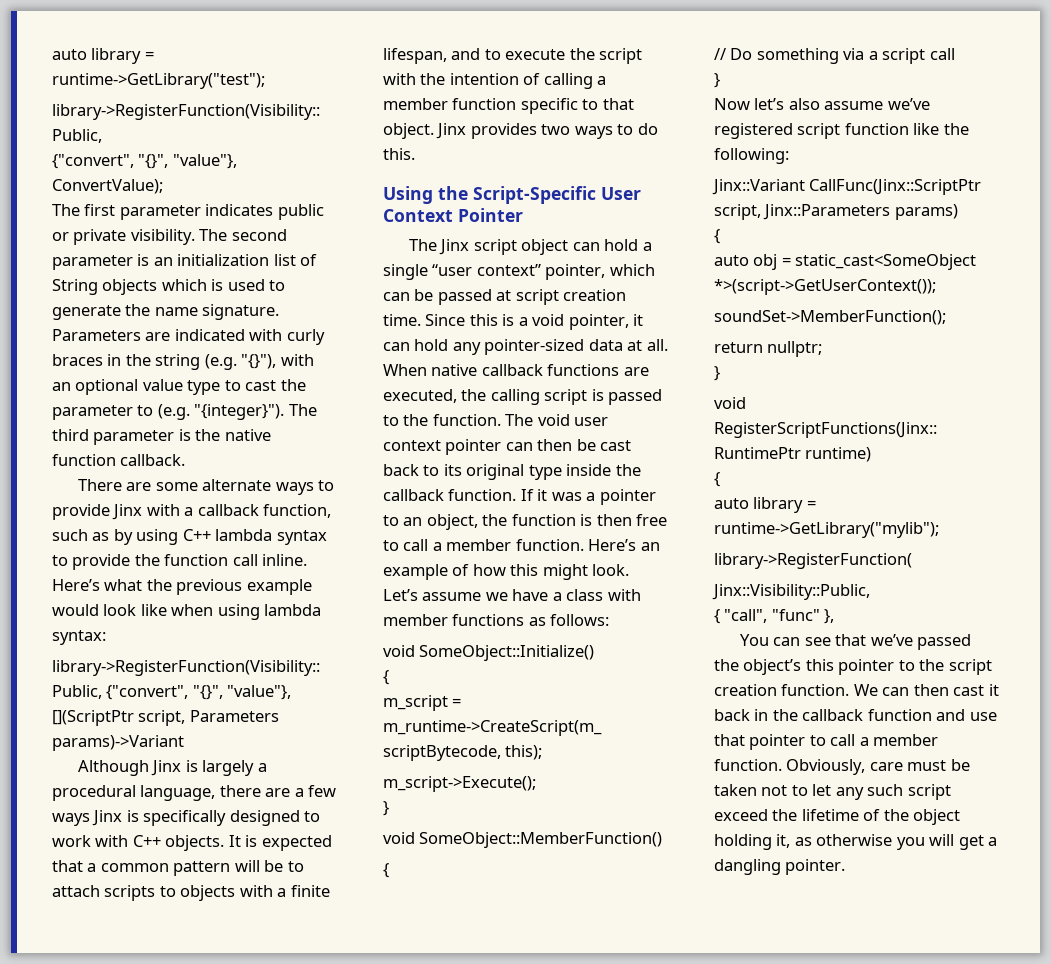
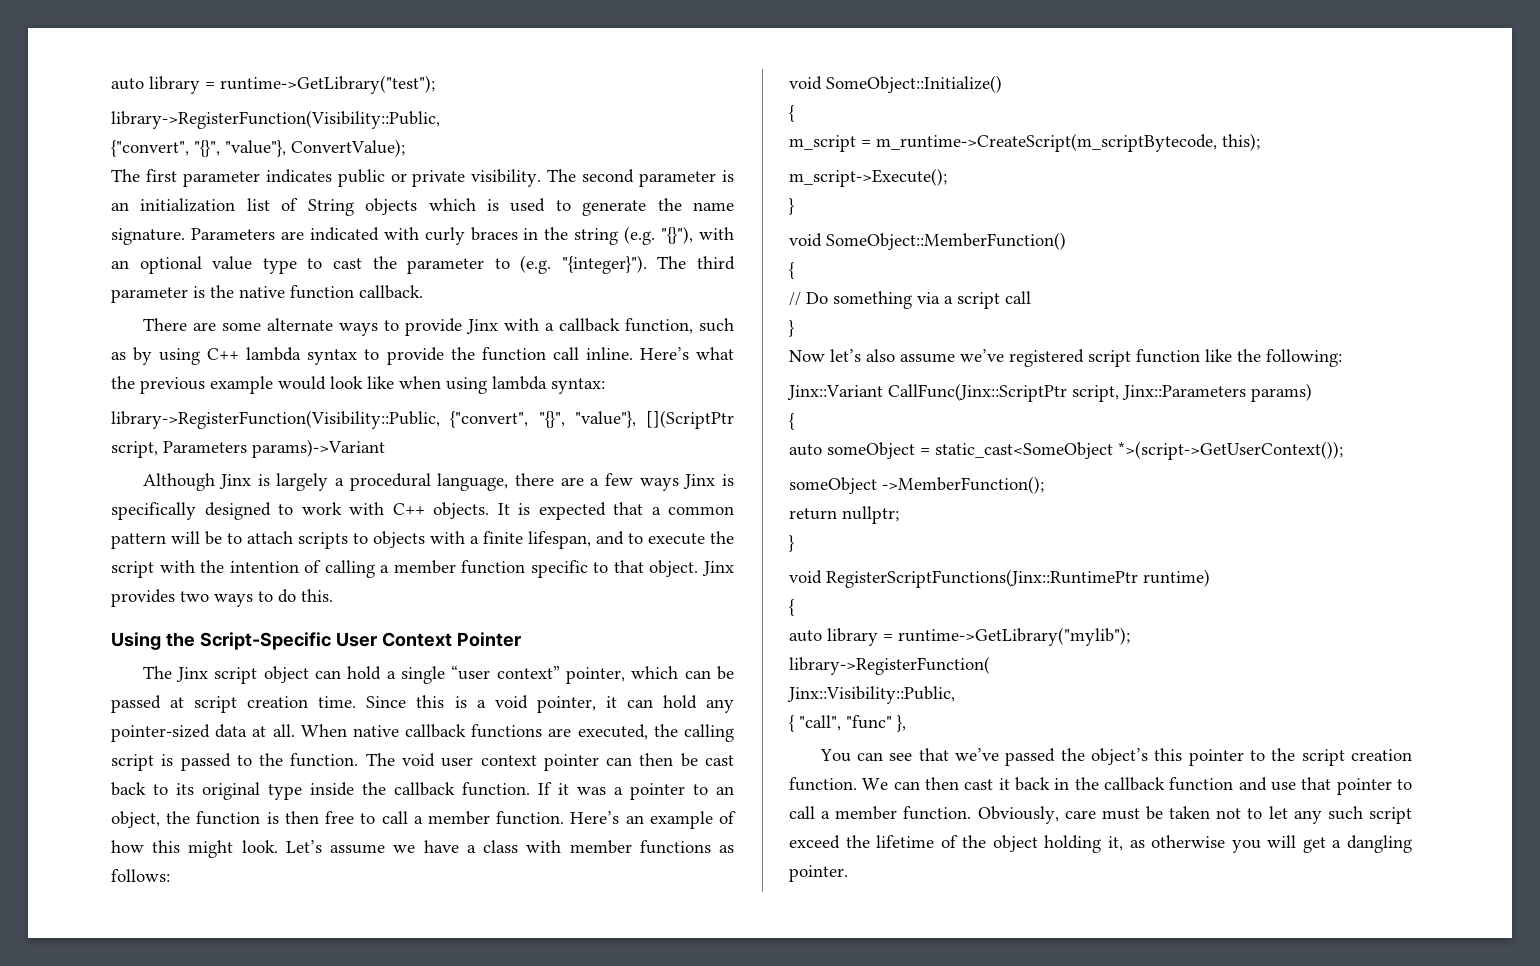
[753,254,778,270] obj -> [827,442,915,459] someObject
[714,310,946,325] soundSet->MemberFunction(); -> [789,476,1044,494] someObject ->MemberFunction();

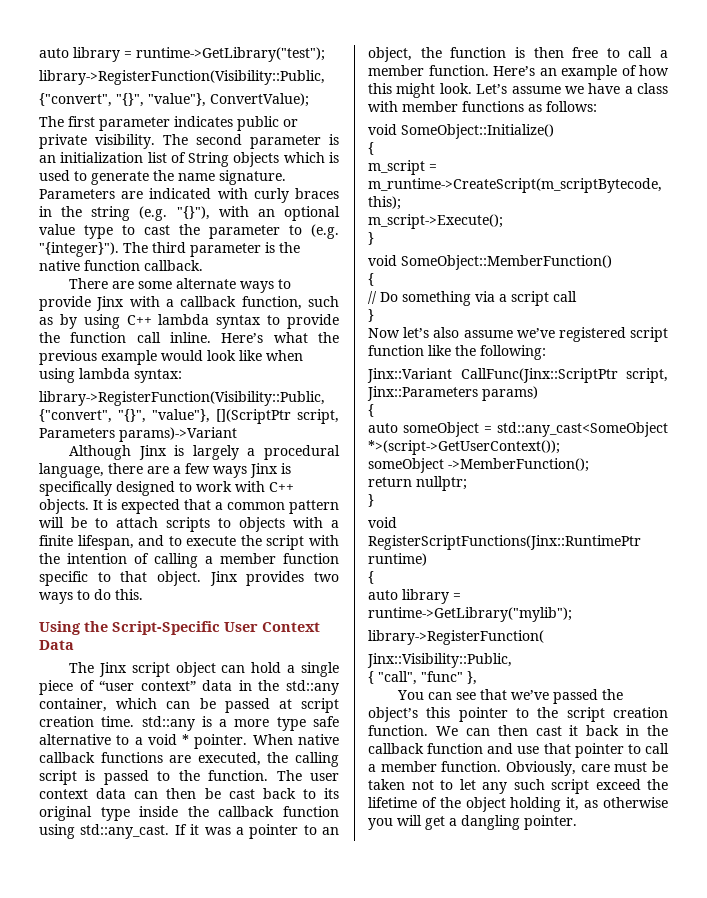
[456,632,521,647] Pointer -> [39,640,74,650] Data
[451,665,625,684] “user context” pointer, -> [39,680,340,695] [39,698,107,712] piece of “user context” data in the std::any container,
[366,695,734,713] [111,724,295,742] Since this is a void pointer, it can hold any pointer-sized data at all. -> [141,716,339,731] [39,734,248,749] std::any is a more type safe alternative to a void * pointer.
[401,753,435,767] void -> (302, 775) none
[543,754,599,771] pointer -> [96,788,127,799] data
[462,782,530,796] function. -> [283,806,339,817] [39,824,170,839] function using std::any_cast.
[935,442,1113,459] static_cast<SomeObject -> [497,422,668,437] std::any_cast<SomeObject

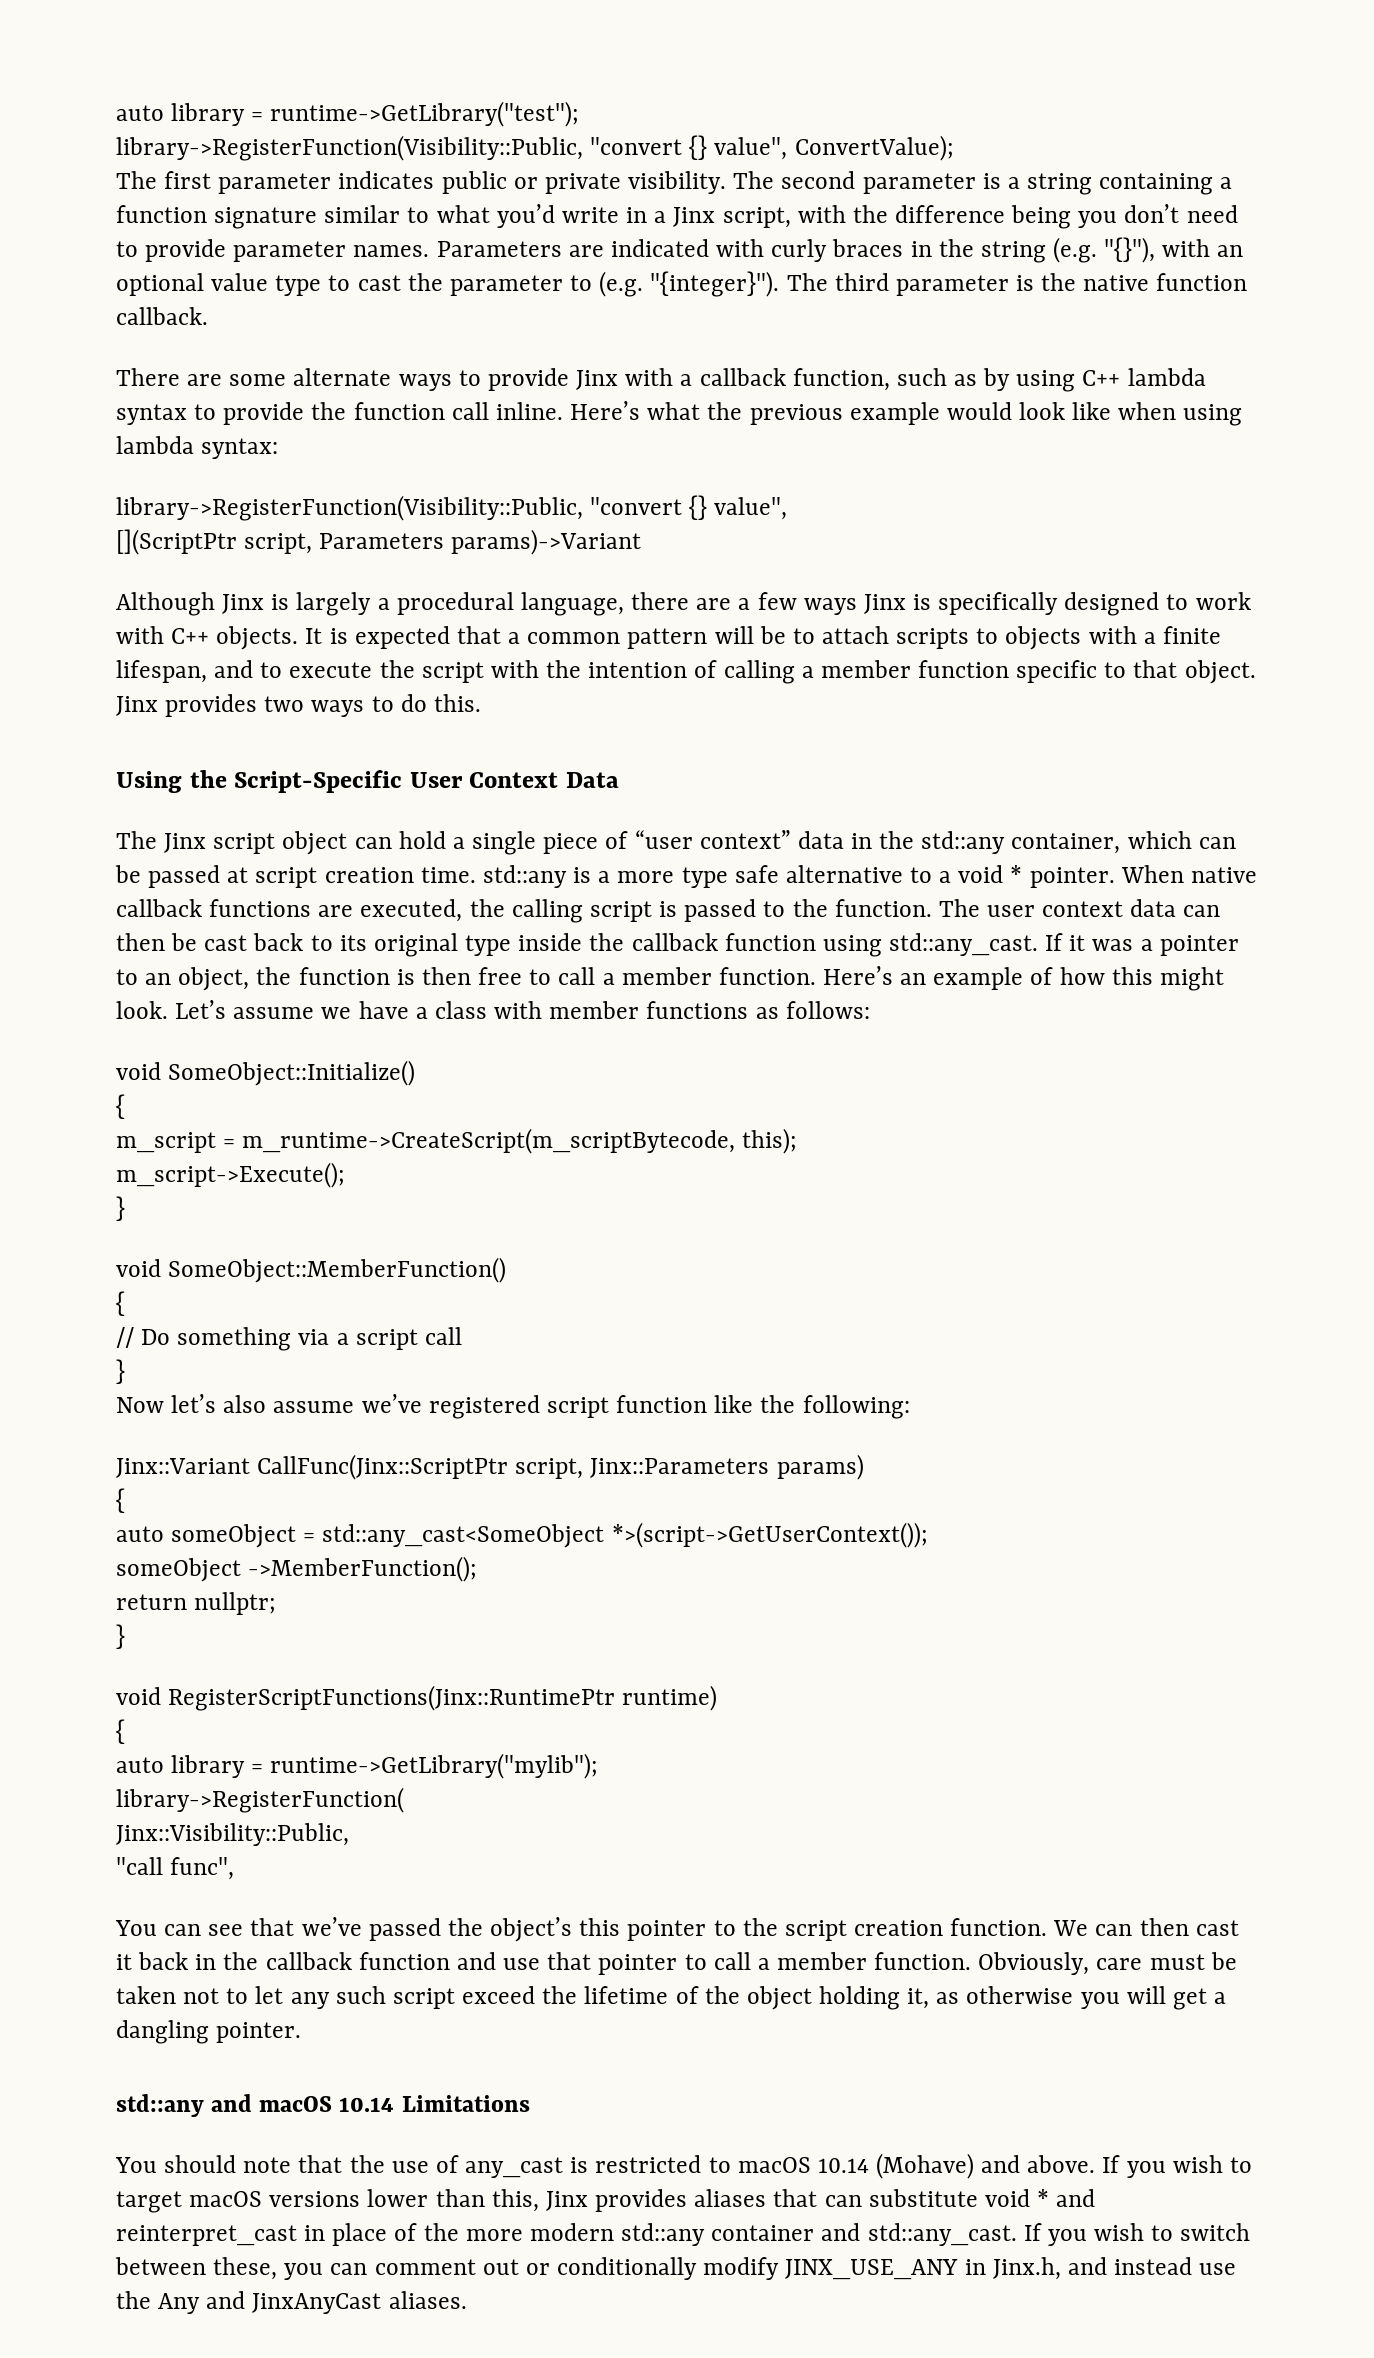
[39,93,206,107] // {"convert", "{}", "value"}, -> [590,135,788,160] "convert {} value",
[39,152,339,167] [39,170,286,185] an initialization list of String objects which is used to generate the name signature. -> [1007,173,1233,195] [116,204,1238,229] [116,239,430,262] a string containing a function signature similar to what you’d write in a Jinx script, with the difference being you don’t need to provide parameter names.
[39,409,210,423] {"convert", "{}", "value"}, -> [590,495,788,520] "convert {} value", //
[368,671,477,685] { "call", "func" }, -> [116,1857,235,1880] "call func",
(577, 822) none -> [116,2094,530,2117] [115,2153,1252,2179] [116,2189,1096,2213] [116,2223,1251,2246] [115,2257,1237,2280] [116,2291,467,2314] // std::any and macOS 10.14 Limitations // You should note that the use of any_cast is restricted to macOS 10.14 (Mohave) and above. If you wish to target macOS versions lower than this, Jinx provides aliases that can substitute void * and reinterpret_cast in place of the more modern std::any container and std::any_cast. If you wish to switch between these, you can comment out or conditionally modify JINX_USE_ANY in Jinx.h, and instead use the Any and JinxAnyCast aliases.

